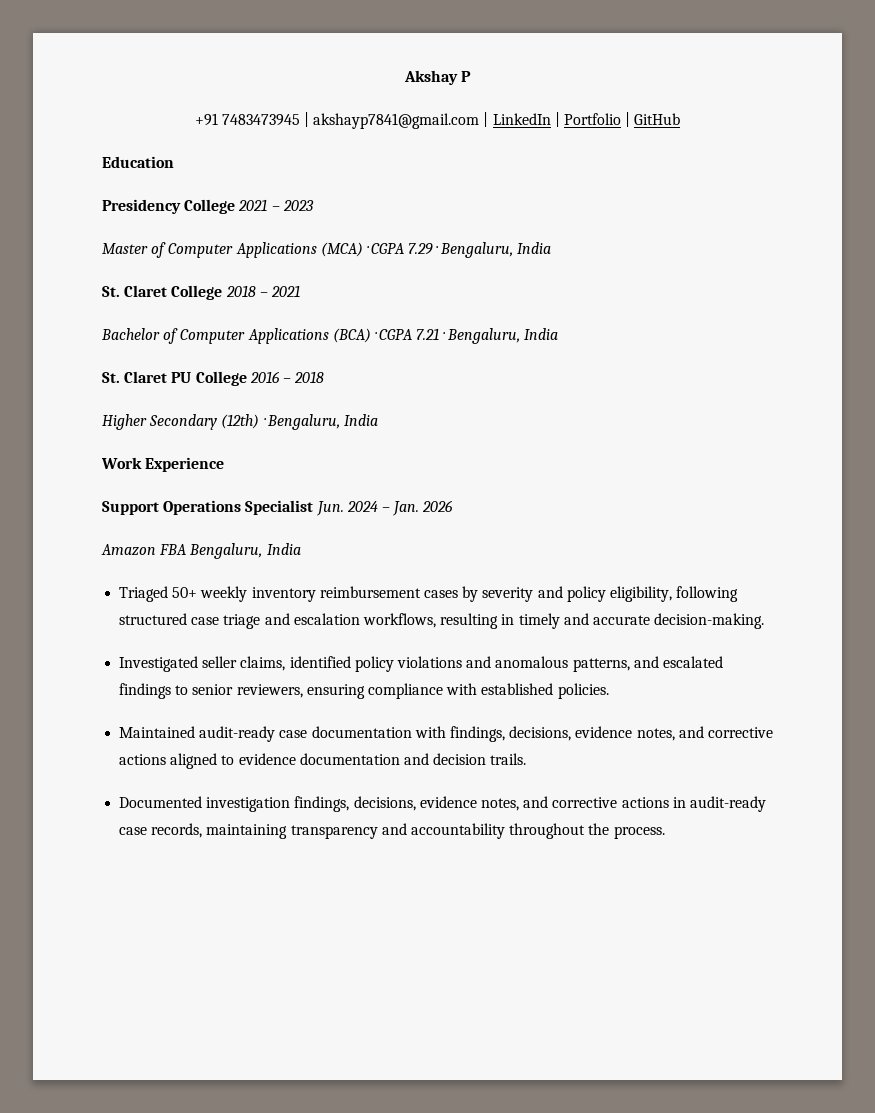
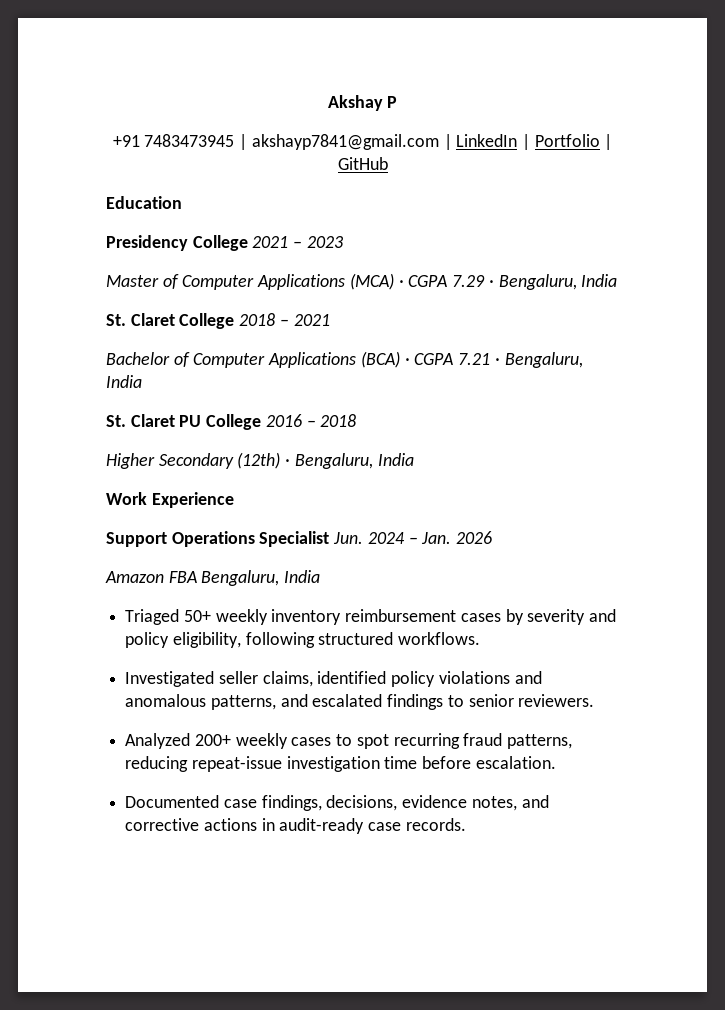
[191,613,765,629] case triage and escalation workflows, resulting in timely and accurate decision-making. -> [398,632,481,645] workflows.
[236,683,609,699] [119,726,773,742] [119,753,527,769] reviewers, ensuring compliance with established policies. // Maintained audit-ready case documentation with findings, decisions, evidence notes, and corrective actions aligned to evidence documentation and decision trails. -> [518,694,595,707] [125,733,573,749] [125,756,556,772] reviewers. // Analyzed 200+ weekly cases to spot recurring fraud patterns, reducing repeat-issue investigation time before escalation.
[206,797,291,812] investigation -> [223,799,257,808] case
[151,823,665,839] records, maintaining transparency and accountability throughout the process. -> [405,818,466,831] records.

